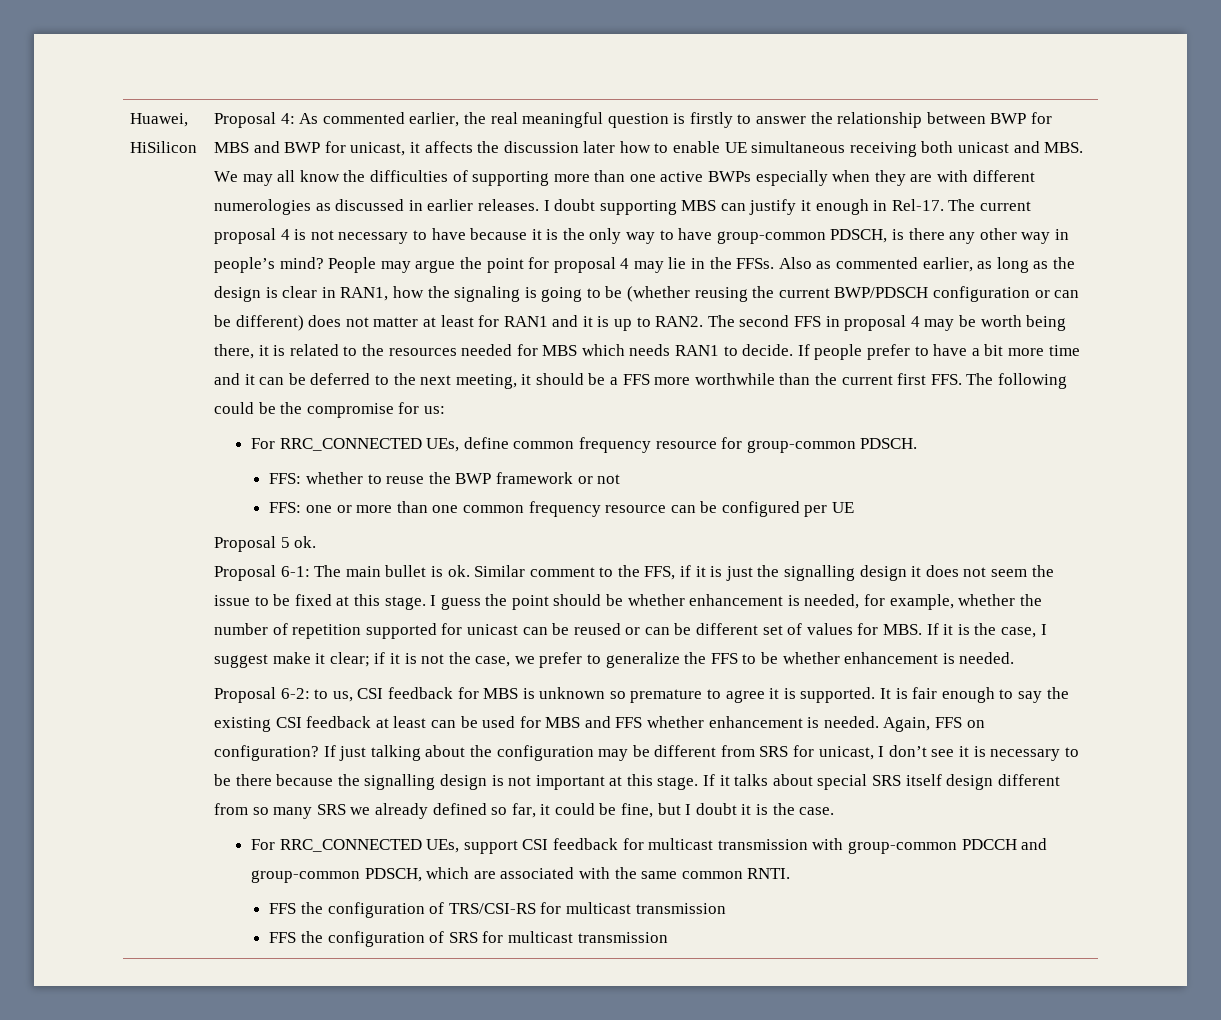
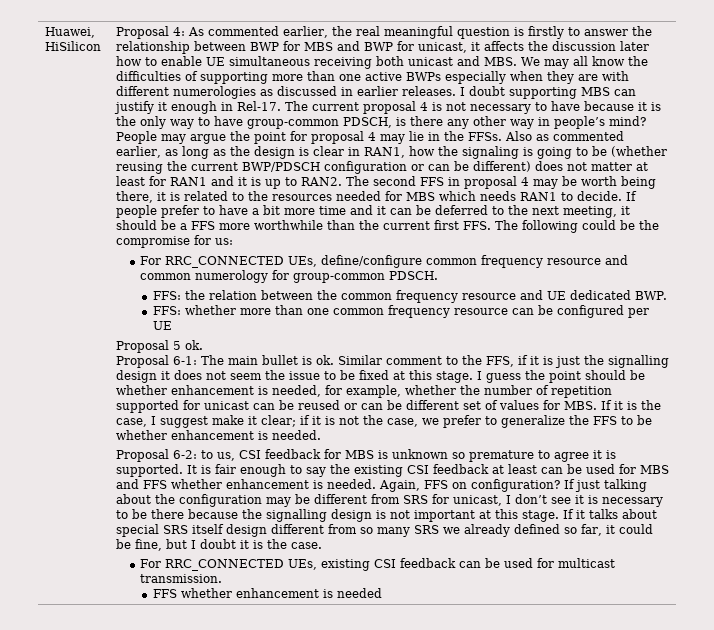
[463,437,717,453] define common frequency resource -> [321,255,629,268] [140,270,269,283] define/configure common frequency resource and common numerology
[305,472,621,484] [269,502,352,513] whether to reuse the BWP framework or not // FFS: one or -> [184,290,668,303] [152,305,236,315] the relation between the common frequency resource and UE dedicated BWP. // FFS: whether
[463,838,1048,854] [251,867,791,883] [269,902,726,918] [269,931,668,947] support CSI feedback for multicast transmission with group-common PDCCH and group-common PDSCH, which are associated with the same common RNTI. // FFS the configuration of TRS/CSI-RS for multicast transmission // FFS the configuration of SRS for multicast transmission -> [321,558,616,571] [140,574,223,583] [152,588,382,598] existing CSI feedback can be used for multicast transmission. // FFS whether enhancement is needed

